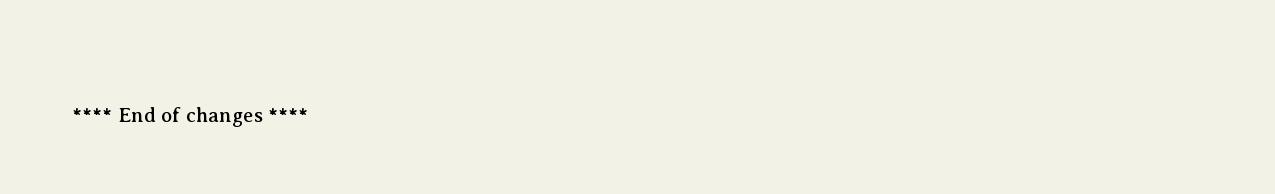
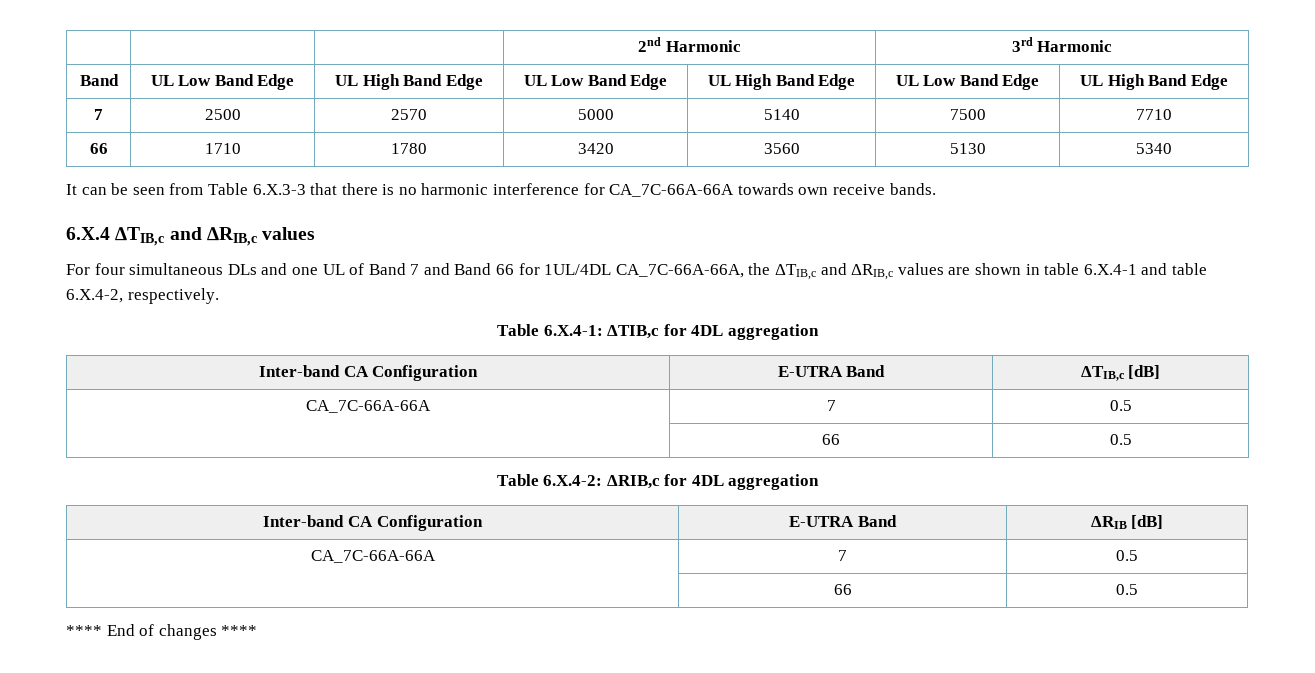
(72, 115) none -> [638,37,741,52] [1011,37,1113,52] [79,74,119,86] [150,74,295,90] [335,74,483,90] [523,74,668,90] [707,74,856,90] [895,74,1040,90] [1080,74,1228,90] [94,109,103,120] [204,109,241,120] [391,109,427,120] [577,109,614,120] [763,109,800,120] [949,109,986,120] [1136,109,1172,120] [89,143,108,154] [204,143,241,154] [391,143,427,154] [577,143,614,154] [763,143,800,154] [949,143,986,154] [1136,143,1172,154] [66,183,936,197] [66,227,316,246] [66,263,1207,280] [66,288,219,304] [497,324,819,340] [258,365,479,381] [777,365,886,377] [1080,365,1161,381] [306,400,431,413] [826,400,836,411] [1109,400,1132,411] [822,434,840,445] [1109,434,1132,445] [496,474,820,490] [263,515,483,531] [789,515,897,527] [1090,515,1164,529] [310,550,436,563] [838,550,847,561] [1116,550,1138,561] [833,584,852,595] [1116,584,1138,595] | | | 2nd Harmonic | 3rd Harmonic // Band | UL Low Band Edge | UL High Band Edge | UL Low Band Edge | UL High Band Edge | UL Low Band Edge | UL High Band Edge // 7 | 2500 | 2570 | 5000 | 5140 | 7500 | 7710 // 66 | 1710 | 1780 | 3420 | 3560 | 5130 | 5340 // It can be seen from Table 6.X.3-3 that there is no harmonic interference for CA_7C-66A-66A towards own receive bands. // 6.X.4 ∆TIB,c and ∆RIB,c values // For four simultaneous DLs and one UL of Band 7 and Band 66 for 1UL/4DL CA_7C-66A-66A, the ΔTIB,c and ΔRIB,c values are shown in table 6.X.4-1 and table 6.X.4-2, respectively. // Table 6.X.4-1: ΔTIB,c for 4DL aggregation // Inter-band CA Configuration | E-UTRA Band | ΔTIB,c [dB] // CA_7C-66A-66A | 7 | 0.5 // | 66 | 0.5 // Table 6.X.4-2: ΔRIB,c for 4DL aggregation // Inter-band CA Configuration | E-UTRA Band | ΔRIB [dB] // CA_7C-66A-66A | 7 | 0.5 // | 66 | 0.5 //

